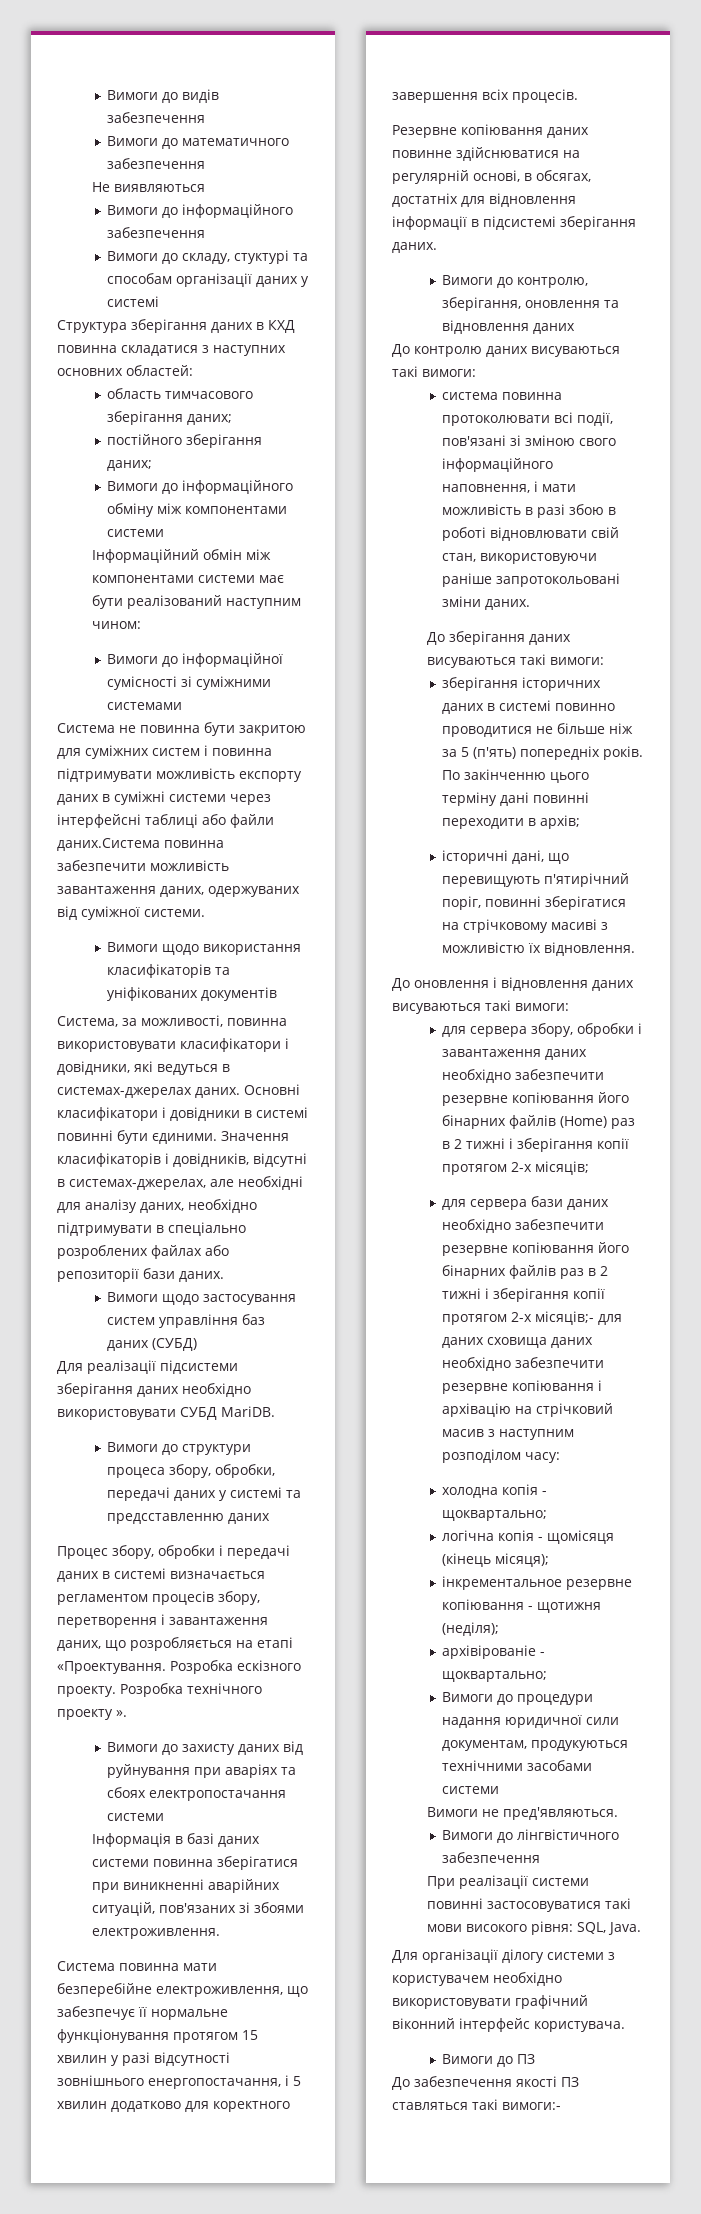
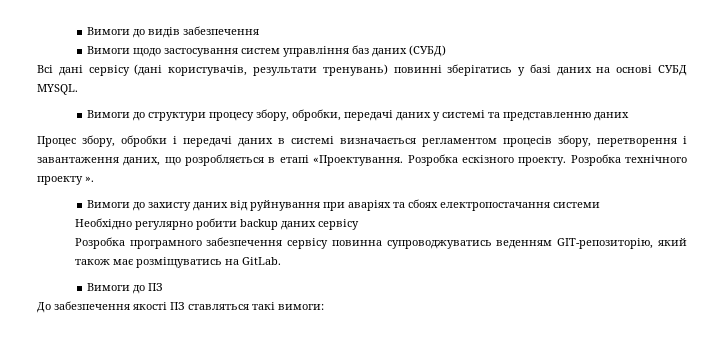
[107,136,290,149] [107,158,206,169] [92,182,206,192] [107,204,294,218] [107,227,206,238] [107,250,309,264] [107,273,310,287] [107,296,160,307] [57,319,295,333] [57,345,286,356] [57,365,193,376] [107,388,254,399] [107,411,233,425] [107,434,263,448] [107,460,153,471] [107,480,294,494] [107,503,288,517] [107,529,165,537] [92,549,272,563] [92,575,285,583] [92,595,302,609] [92,621,142,629] [107,653,284,667] [107,676,272,690] [107,702,183,710] [57,722,306,736] [57,745,272,759] [57,768,302,782] [57,791,271,805] [57,814,274,828] [57,838,224,851] [57,860,229,871] [57,886,300,897] [57,906,205,920] [107,942,302,955] [107,964,231,978] [107,987,278,1001] [57,1015,287,1027] [57,1038,289,1052] [57,1061,230,1075] [57,1084,300,1098] [57,1107,308,1121] [57,1130,289,1144] [57,1153,307,1167] [57,1176,303,1190] [57,1199,257,1213] [57,1222,246,1236] [57,1245,229,1259] [57,1268,224,1282] // Вимоги до математичного забезпечення // Не виявляються // Вимоги до інформаційного забезпечення // Вимоги до складу, стуктурі та способам організації даних у системі // Структура зберігання даних в КХД повинна складатися з наступних основних областей: // область тимчасового зберігання даних; // постійного зберігання даних; // Вимоги до інформаційного обміну між компонентами системи // Інформаційний обмін між компонентами системи має бути реалізований наступним чином: // Вимоги до інформаційної сумісності зі суміжними системами // Система не повинна бути закритою для суміжних систем і повинна підтримувати можливість експорту даних в суміжні системи через інтерфейсні таблиці або файли даних.Система повинна забезпечити можливість завантаження даних, одержуваних від суміжної системи. // Вимоги щодо використання класифікаторів та уніфікованих документів // Система, за можливості, повинна використовувати класифікатори і довідники, які ведуться в системах-джерелах даних. Основні класифікатори і довідники в системі повинні бути єдиними. Значення класифікаторів і довідників, відсутні в системах-джерелах, але необхідні для аналізу даних, необхідно підтримувати в спеціально розроблених файлах або репозиторії бази даних. -> (260, 30) none
[57,1360,238,1374] [57,1383,251,1397] [57,1406,275,1420] Для реалізації підсистеми зберігання даних необхідно використовувати СУБД MariDB. -> [37,64,688,76] [37,84,78,95] Всі дані сервісу (дані користувачів, результати тренувань) повинні зберігатись у базі даних на основі СУБД MYSQL.
[107,1467,166,1478] процеса -> [209,112,255,121] процесу
[107,1513,225,1524] предсставленню -> [503,112,592,121] представленню
[236,1640,253,1648] на -> [268,157,276,163] в
[92,1833,261,1847] [92,1856,299,1870] [92,1879,281,1893] [92,1902,305,1916] [92,1928,221,1939] [57,1961,217,1971] [57,1983,308,1997] [57,2006,228,2020] [57,2029,258,2043] [57,2052,230,2066] [57,2075,301,2089] [57,2101,290,2112] [392,89,578,103] [392,124,589,138] [392,147,580,161] [392,170,591,184] [392,193,576,207] [392,216,636,230] [392,242,437,253] [442,275,589,288] [442,297,620,311] [442,320,576,334] [392,344,620,357] [392,366,476,377] [442,392,563,400] [442,412,614,426] [442,435,617,446] [442,458,554,472] [442,481,577,493] [442,504,617,518] [442,527,620,541] [442,553,598,564] [442,573,621,587] [442,596,531,610] [427,631,572,645] [427,654,605,668] [442,677,602,691] [442,700,616,714] [442,723,634,737] [442,746,644,760] [442,769,590,783] [442,792,590,806] [442,815,581,829] [442,850,570,864] [442,873,630,887] [442,896,627,910] [442,919,609,933] [442,942,636,956] [392,977,634,991] [392,1000,569,1014] [442,1023,643,1037] [442,1049,588,1060] [442,1069,605,1083] [442,1092,630,1106] [442,1115,636,1129] [442,1138,630,1152] [442,1161,590,1175] [442,1196,610,1210] [442,1219,605,1233] [442,1242,630,1256] [442,1265,609,1279] [442,1288,606,1302] [442,1311,623,1325] [442,1337,594,1348] [442,1357,605,1371] [442,1380,603,1394] [442,1403,614,1417] [442,1429,575,1440] [442,1449,561,1463] [442,1484,548,1498] [442,1510,548,1521] [442,1530,615,1544] [442,1553,550,1567] [442,1576,633,1590] [442,1599,602,1613] [442,1622,500,1636] [442,1645,546,1659] [442,1671,548,1682] [442,1692,594,1705] [442,1715,620,1728] [442,1740,629,1751] [442,1760,593,1771] [442,1786,500,1794] [427,1807,619,1820] [442,1829,620,1843] [442,1852,541,1863] [427,1875,590,1889] [427,1898,632,1912] [427,1921,642,1935] [392,1949,615,1963] [392,1972,562,1986] [392,1995,588,2009] [392,2018,625,2032] Інформація в базі даних системи повинна зберігатися при виникненні аварійних ситуацій, пов'язаних зі збоями електроживлення. // Система повинна мати безперебійне електроживлення, що забезпечує її нормальне функціонування протягом 15 хвилин у разі відсутності зовнішнього енергопостачання, і 5 хвилин додатково для коректного завершення всіх процесів. // Резервне копіювання даних повинне здійснюватися на регулярній основі, в обсягах, достатніх для відновлення інформації в підсистемі зберігання даних. // Вимоги до контролю, зберігання, оновлення та відновлення даних // До контролю даних висуваються такі вимоги: // система повинна протоколювати всі події, пов'язані зі зміною свого інформаційного наповнення, і мати можливість в разі збою в роботі відновлювати свій стан, використовуючи раніше запротокольовані зміни даних. // До зберігання даних висуваються такі вимоги: // зберігання історичних даних в системі повинно проводитися не більше ніж за 5 (п'ять) попередніх років. По закінченню цього терміну дані повинні переходити в архів; // історичні дані, що перевищують п'ятирічний поріг, повинні зберігатися на стрічковому масиві з можливістю їх відновлення. // До оновлення і відновлення даних висуваються такі вимоги: // для сервера збору, обробки і завантаження даних необхідно забезпечити резервне копіювання його бінарних файлів (Home) раз в 2 тижні і зберігання копії протягом 2-х місяців; // для сервера бази даних необхідно забезпечити резервне копіювання його бінарних файлів раз в 2 тижні і зберігання копії протягом 2-х місяців;- для даних сховища даних необхідно забезпечити резервне копіювання і архівацію на стрічковий масив з наступним розподілом часу: // холодна копія - щоквартально; // логічна копія - щомісяця (кінець місяця); // інкрементальное резервне копіювання - щотижня (неділя); // архівірованіе - щоквартально; // Вимоги до процедури надання юридичної сили документам, продукуються технічними засобами системи // Вимоги не пред'являються. // Вимоги до лінгвістичного забезпечення // При реалізації системи повинні застосовуватися такі мови високого рівня: SQL, Java. // Для організації ділогу системи з користувачем необхідно використовувати графічний віконний інтерфейс користувача. -> [74,218,359,230] [74,237,688,249] [74,257,281,268] Необхідно регулярно робити backup даних сервісу // Розробка програмного забезпечення сервісу повинна супроводжуватись веденням GIT-репозиторію, який також має розміщуватись на GitLab.
[502,2102,561,2110] вимоги:- -> [278,304,324,310] вимоги:

